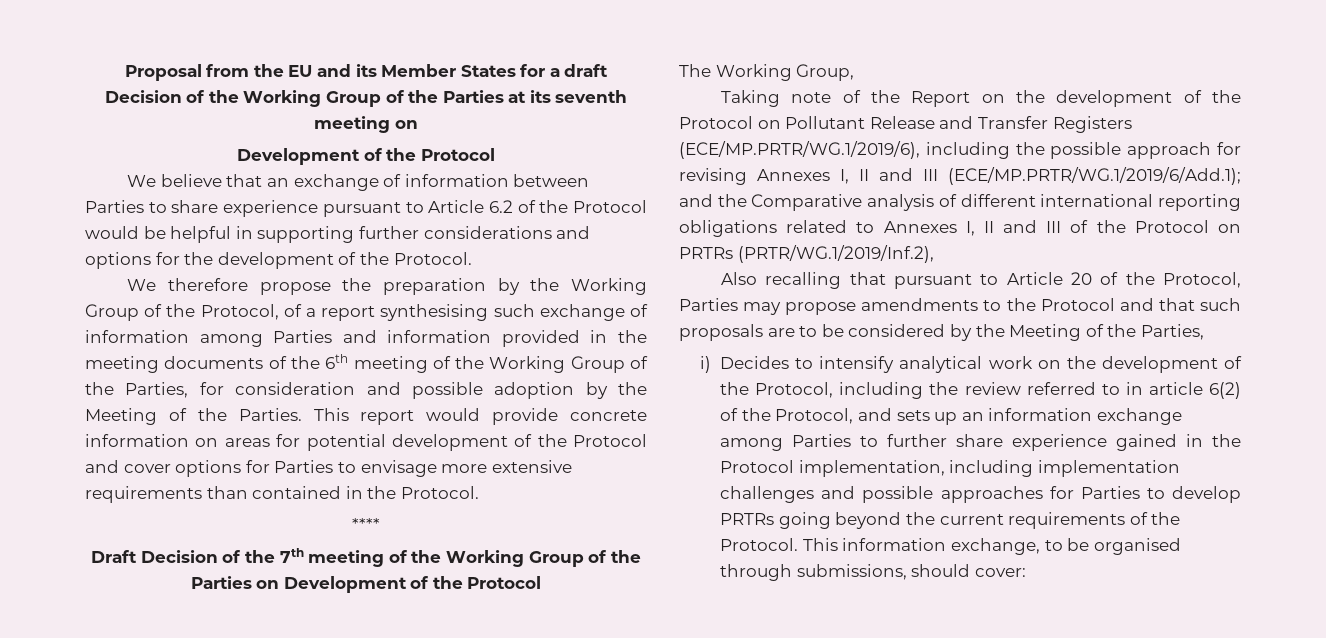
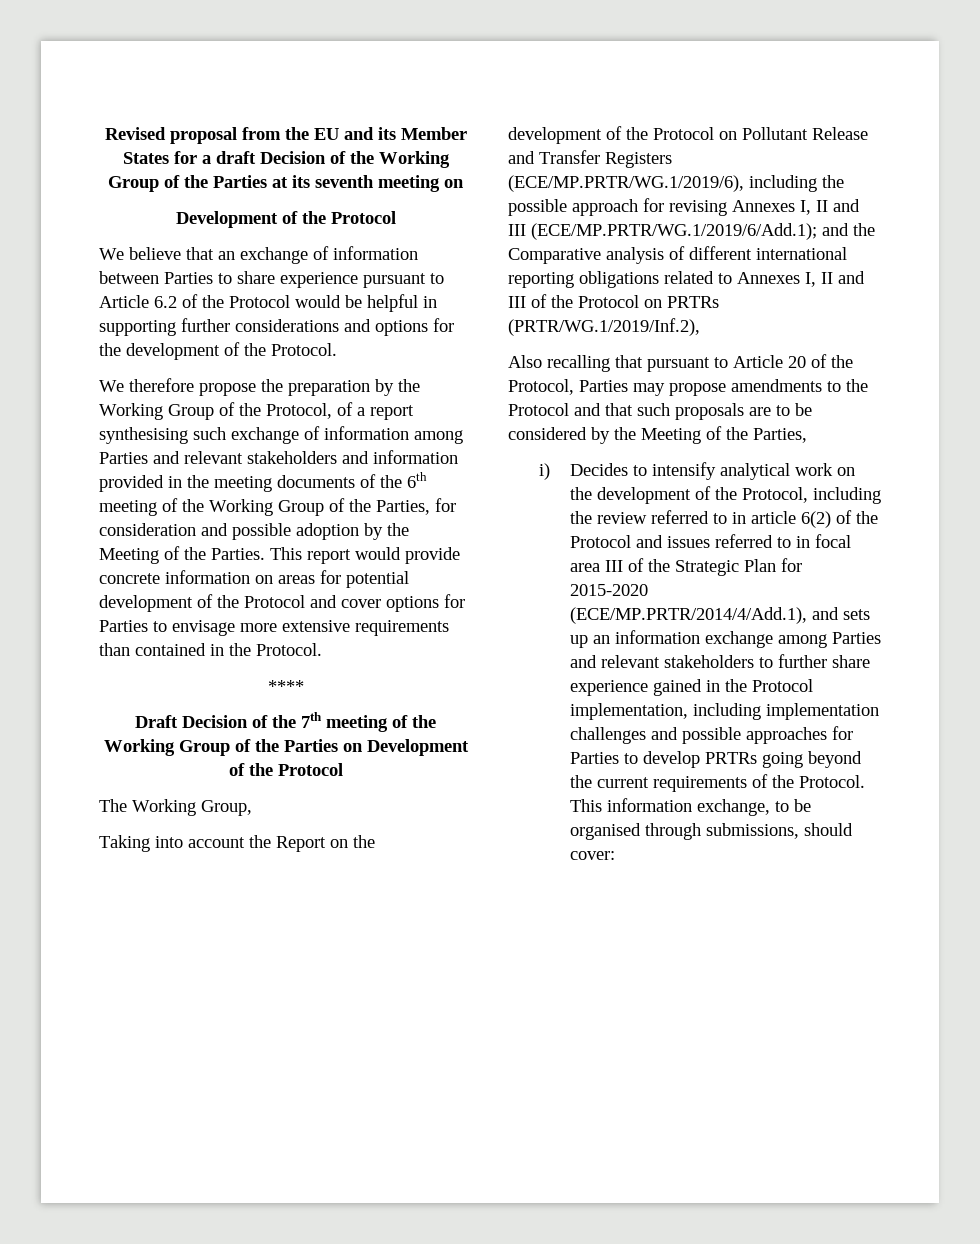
[124,64,202,81] Proposal -> [104,127,237,144] Revised proposal
(377, 336) none -> [184,451,369,464] relevant stakeholders and
[791,90,861,103] note of -> [155,836,245,848] into account
[775,408,854,424] Protocol, -> [569,534,851,548] [569,558,802,576] [569,584,648,596] [569,607,807,624] Protocol and issues referred to in focal area III of the Strategic Plan for 2015-2020 (ECE/MP.PRTR/2014/4/Add.1),
(852, 440) none -> [569,655,754,668] and relevant stakeholders

